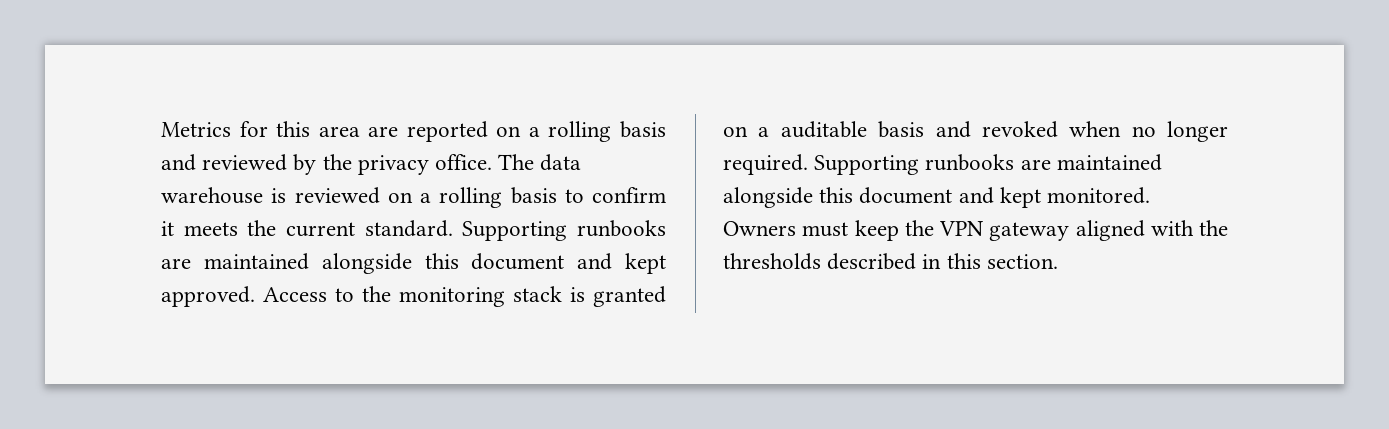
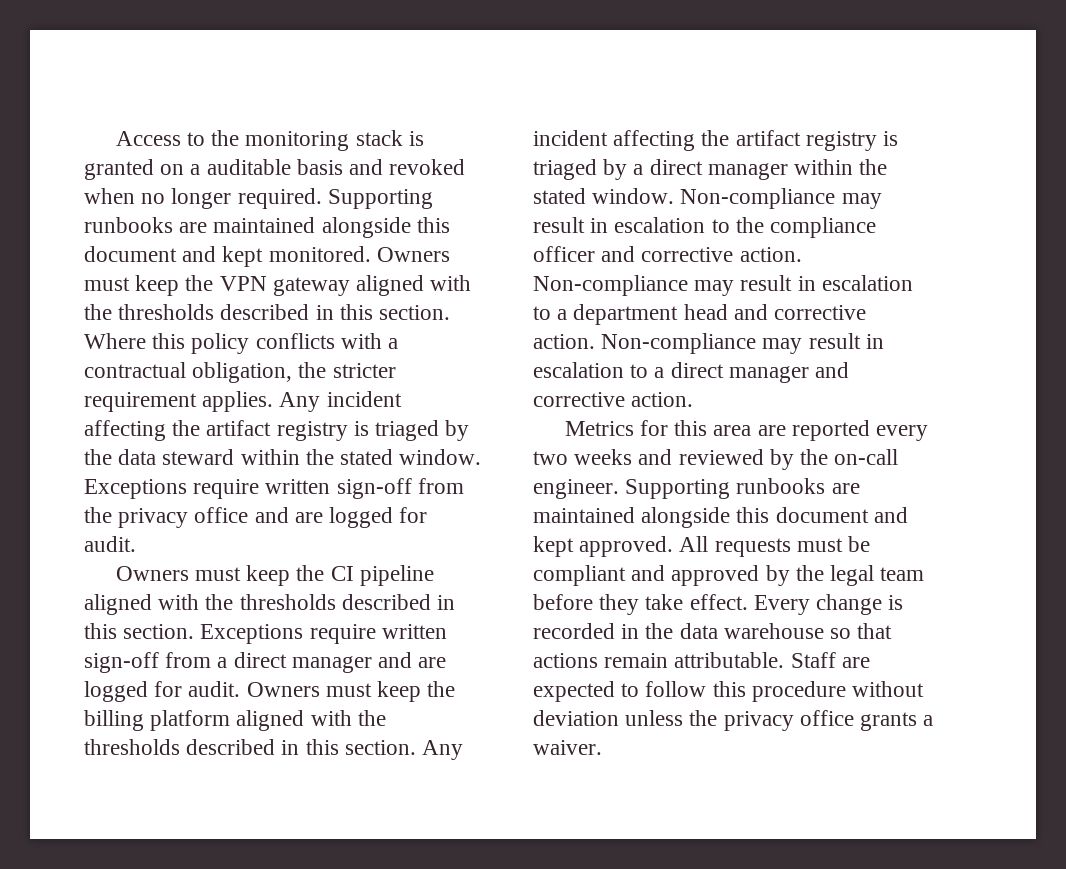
[161,121,666,142] [161,154,582,175] [161,187,666,208] [161,220,666,241] [161,253,666,274] [161,286,255,307] Metrics for this area are reported on a rolling basis and reviewed by the privacy office. The data warehouse is reviewed on a rolling basis to confirm it meets the current standard. Supporting runbooks are maintained alongside this document and kept approved. -> (115, 138) none
(1058, 261) none -> [84,333,399,354] [84,362,396,383] [84,391,402,412] [84,420,470,441] [84,449,482,465] [84,478,464,499] [84,507,428,528] [84,536,136,552] [115,565,434,586] [84,594,456,615] [84,623,447,644] [84,652,447,673] [84,681,456,702] [84,710,386,731] [84,739,464,760] [533,130,899,151] [533,159,888,180] [533,188,882,209] [533,217,877,238] [533,246,802,262] [533,275,913,296] [533,304,867,325] [533,333,884,354] [533,362,850,383] [533,392,694,407] [564,420,928,441] [533,449,899,470] [533,478,860,499] [533,507,908,528] [533,536,871,557] [533,565,925,586] [533,594,904,615] [533,623,893,639] [533,652,870,668] [533,681,925,702] [533,710,934,731] [533,740,602,755] Where this policy conflicts with a contractual obligation, the stricter requirement applies. Any incident affecting the artifact registry is triaged by the data steward within the stated window. Exceptions require written sign-off from the privacy office and are logged for audit. // Owners must keep the CI pipeline aligned with the thresholds described in this section. Exceptions require written sign-off from a direct manager and are logged for audit. Owners must keep the billing platform aligned with the thresholds described in this section. Any incident affecting the artifact registry is triaged by a direct manager within the stated window. Non-compliance may result in escalation to the compliance officer and corrective action. Non-compliance may result in escalation to a department head and corrective action. Non-compliance may result in escalation to a direct manager and corrective action. // Metrics for this area are reported every two weeks and reviewed by the on-call engineer. Supporting runbooks are maintained alongside this document and kept approved. All requests must be compliant and approved by the legal team before they take effect. Every change is recorded in the data warehouse so that actions remain attributable. Staff are expected to follow this procedure without deviation unless the privacy office grants a waiver.

